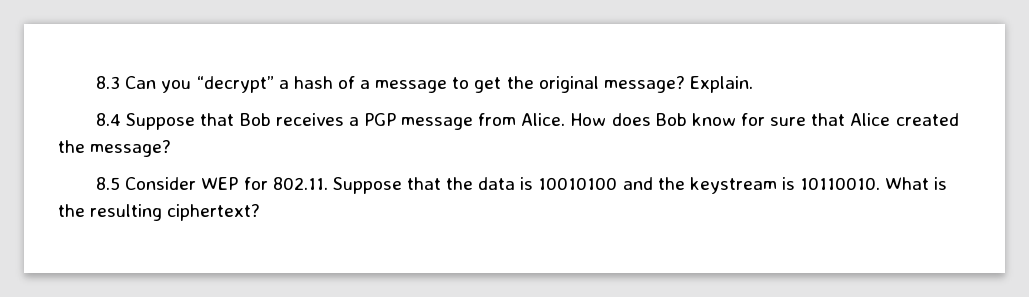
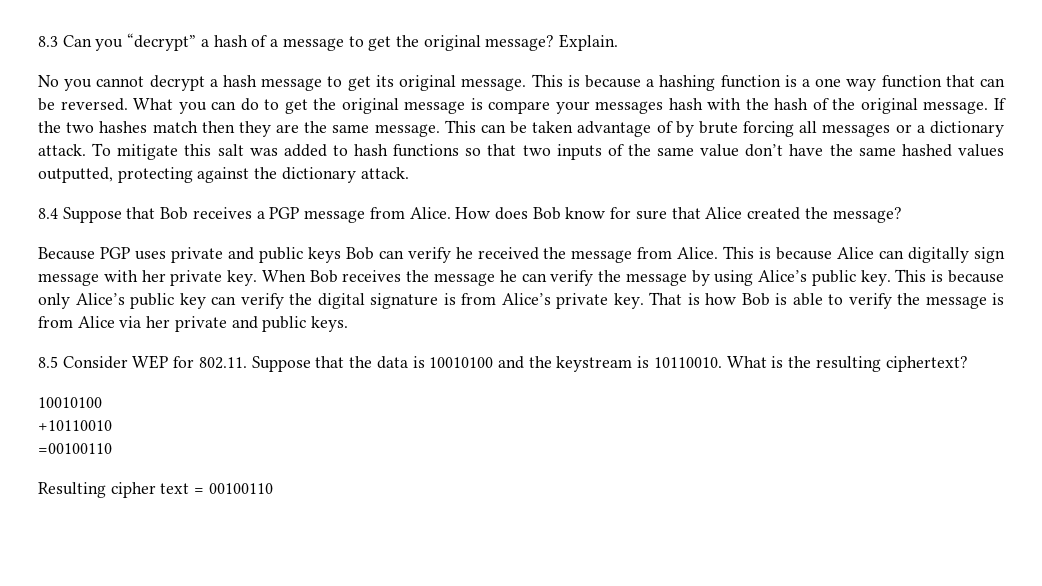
(753, 84) none -> [38,74,1006,91] [38,98,1006,114] [38,120,1004,137] [38,143,1005,160] [38,167,409,183] // No you cannot decrypt a hash message to get its original message. This is because a hashing function is a one way function that can be reversed. What you can do to get the original message is compare your messages hash with the hash of the original message. If the two hashes match then they are the same message. This can be taken advantage of by brute forcing all messages or a dictionary attack. To mitigate this salt was added to hash functions so that two inputs of the same value don’t have the same hashed values outputted, protecting against the dictionary attack.
(172, 148) none -> [38,246,1006,263] [38,269,1004,286] [38,292,1004,309] [38,316,349,332] // Because PGP uses private and public keys Bob can verify he received the message from Alice. This is because Alice can digitally sign message with her private key. When Bob receives the message he can verify the message by using Alice’s public key. This is because only Alice’s public key can verify the digital signature is from Alice’s private key. That is how Bob is able to verify the message is from Alice via her private and public keys.
(261, 212) none -> [38,397,102,408] [38,420,112,431] [38,443,112,454] [38,482,273,498] // 10010100 // +10110010 // =00100110 // Resulting cipher text = 00100110

